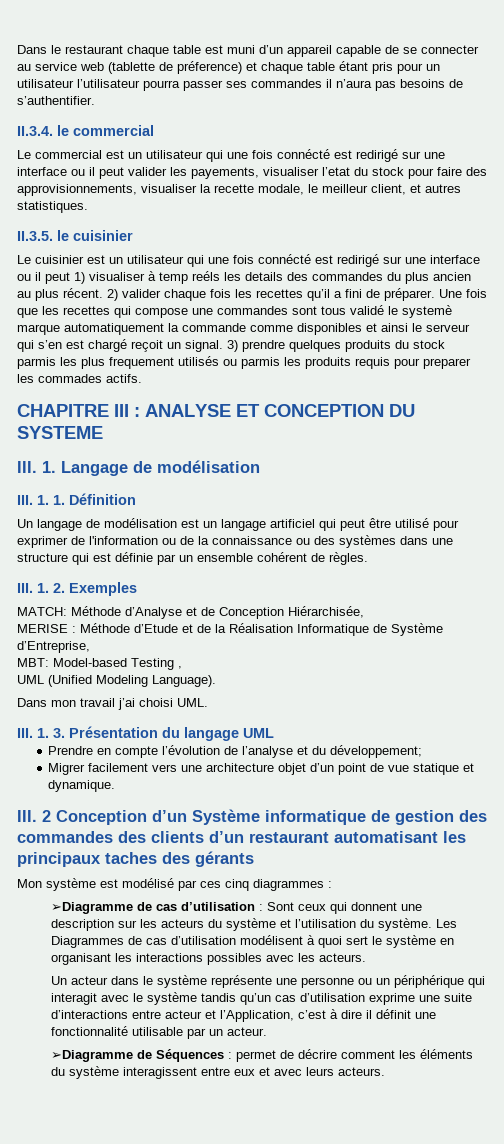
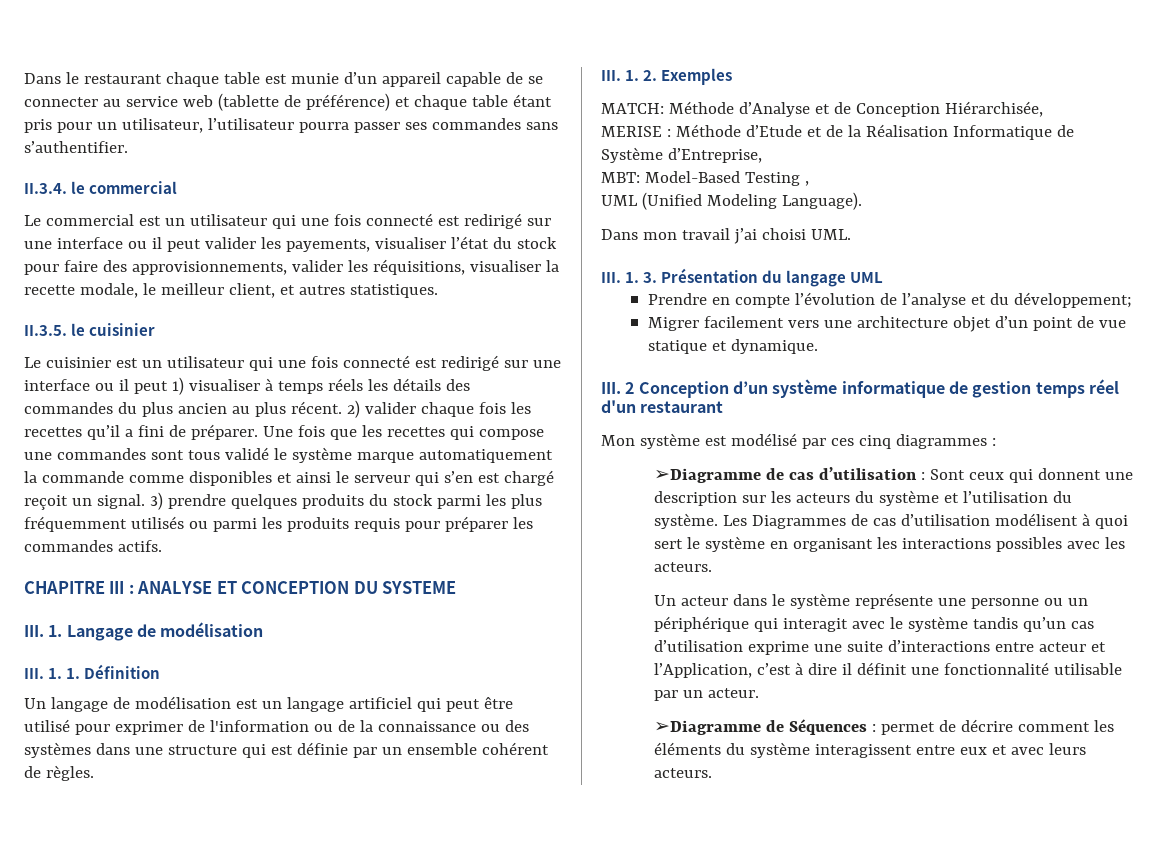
[227,45,255,54] muni -> [290,73,339,84] munie
[177,61,242,74] préference) -> [305,93,390,111] préférence)
[17,79,74,88] utilisateur -> [121,118,203,133] utilisateur,
[326,79,463,91] il n’aura pas besoins de -> [525,122,558,130] sans
[277,149,330,159] connécté -> [365,213,433,226] connecté
[322,167,350,176] l’etat -> [450,236,489,249] l’état
(137, 190) none -> [291,259,465,275] valider les réquisitions,
[258,254,311,264] connécté -> [342,355,410,368] connecté
[159,271,283,284] temp reéls les details -> [277,378,441,394] temps réels les détails
[402,305,452,318] systemè -> [291,447,352,463] système
[17,357,56,369] parmis -> [436,495,481,509] parmi
[109,357,174,369] frequement -> [24,516,127,532] fréquemment
[241,357,280,369] parmis -> [212,518,257,532] parmi
[423,358,471,369] [17,374,102,383] preparer les commades -> [444,516,533,532] [24,540,113,552] préparer les commandes
[53,658,127,667] Model-based -> [644,171,740,183] Model-Based
[192,809,260,825] Système -> [772,379,838,398] système
[459,810,487,822] [17,831,466,843] [17,851,254,867] des commandes des clients d’un restaurant automatisant les principaux taches des gérants -> [1035,379,1119,398] [601,400,724,413] temps réel d'un restaurant

